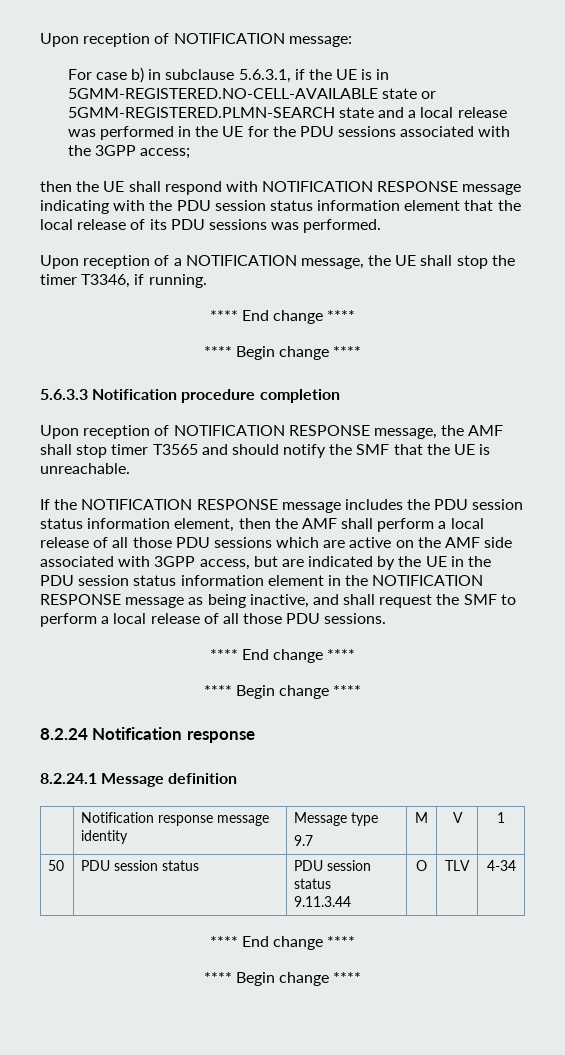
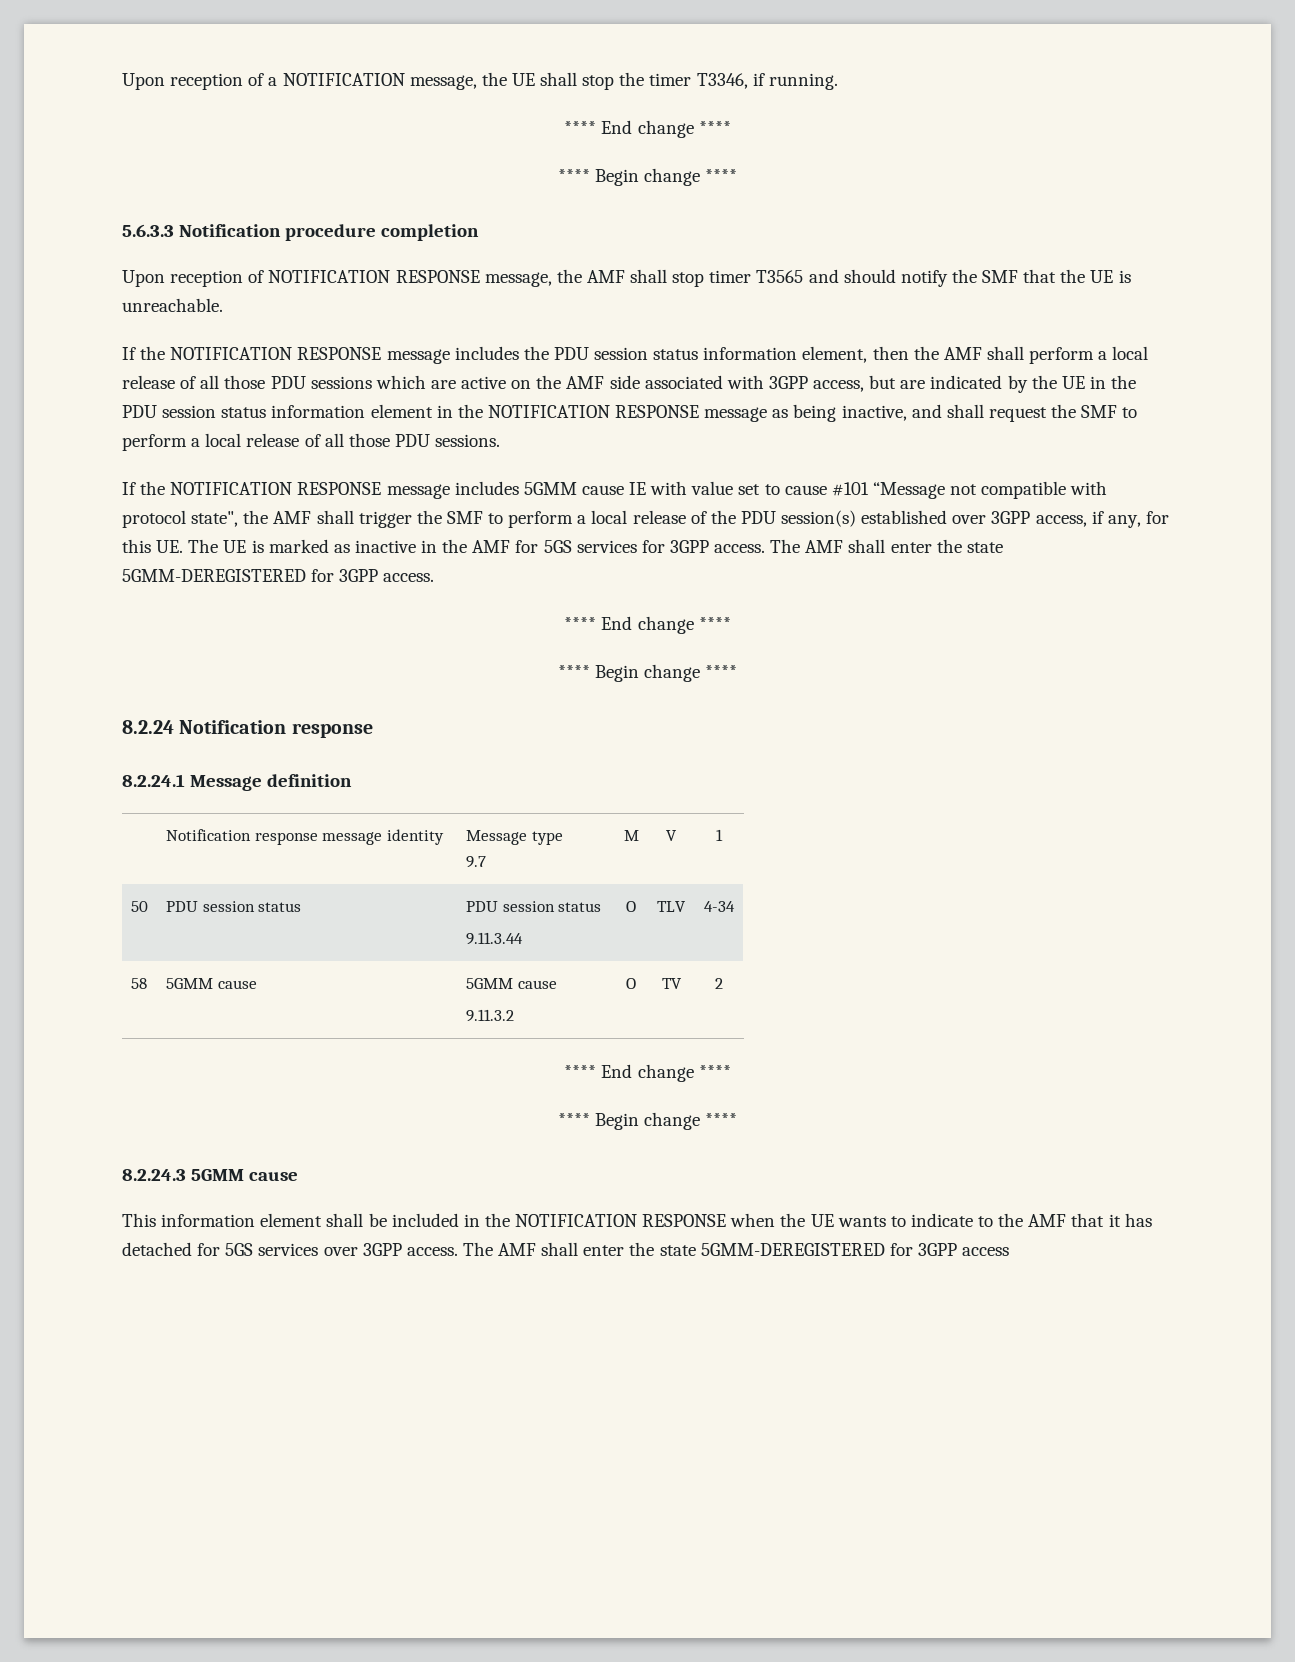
[40,33,352,47] [67,67,390,83] [67,88,436,99] [67,107,507,118] [67,126,511,140] [67,145,190,159] [40,181,522,195] [40,200,521,214] [40,219,382,233] [40,255,170,269] Upon reception of NOTIFICATION message: // For case b) in subclause 5.6.3.1, if the UE is in 5GMM-REGISTERED.NO-CELL-AVAILABLE state or 5GMM-REGISTERED.PLMN-SEARCH state and a local release was performed in the UE for the PDU sessions associated with the 3GPP access; // then the UE shall respond with NOTIFICATION RESPONSE message indicating with the PDU session status information element that the local release of its PDU sessions was performed. // Upon reception of -> [122,73,265,90] Upon reception of
(387, 618) none -> [122,481,1108,499] [122,510,1169,528] [122,539,1003,553] [122,569,435,582] // If the NOTIFICATION RESPONSE message includes 5GMM cause IE with value set to cause #101 “Message not compatible with protocol state", the AMF shall trigger the SMF to perform a local release of the PDU session(s) established over 3GPP access, if any, for this UE. The UE is marked as inactive in the AMF for 5GS services for 3GPP access. The AMF shall enter the state 5GMM-DEREGISTERED for 3GPP access.
[209,936,356,950] [203,972,362,986] // **** End change **** // **** Begin change **** -> [130,978,147,989] [165,978,257,989] [465,978,557,989] [465,1009,514,1022] [626,978,636,989] [661,978,682,989] [715,978,723,989] [564,1064,731,1082] [557,1112,738,1130] [122,1169,299,1181] [122,1213,1152,1227] [122,1242,1010,1256] // 58 | 5GMM cause | 5GMM cause // 9.11.3.2 | O | TV | 2 // **** End change **** // **** Begin change **** // 8.2.24.3 5GMM cause // This information element shall be included in the NOTIFICATION RESPONSE when the UE wants to indicate to the AMF that it has detached for 5GS services over 3GPP access. The AMF shall enter the state 5GMM-DEREGISTERED for 3GPP access

